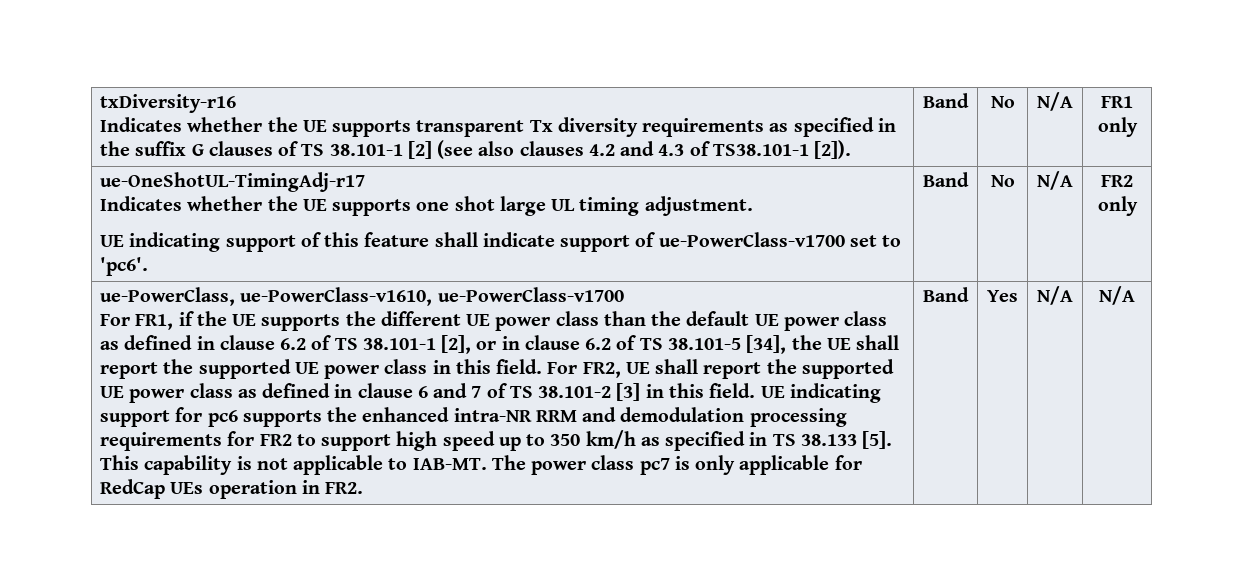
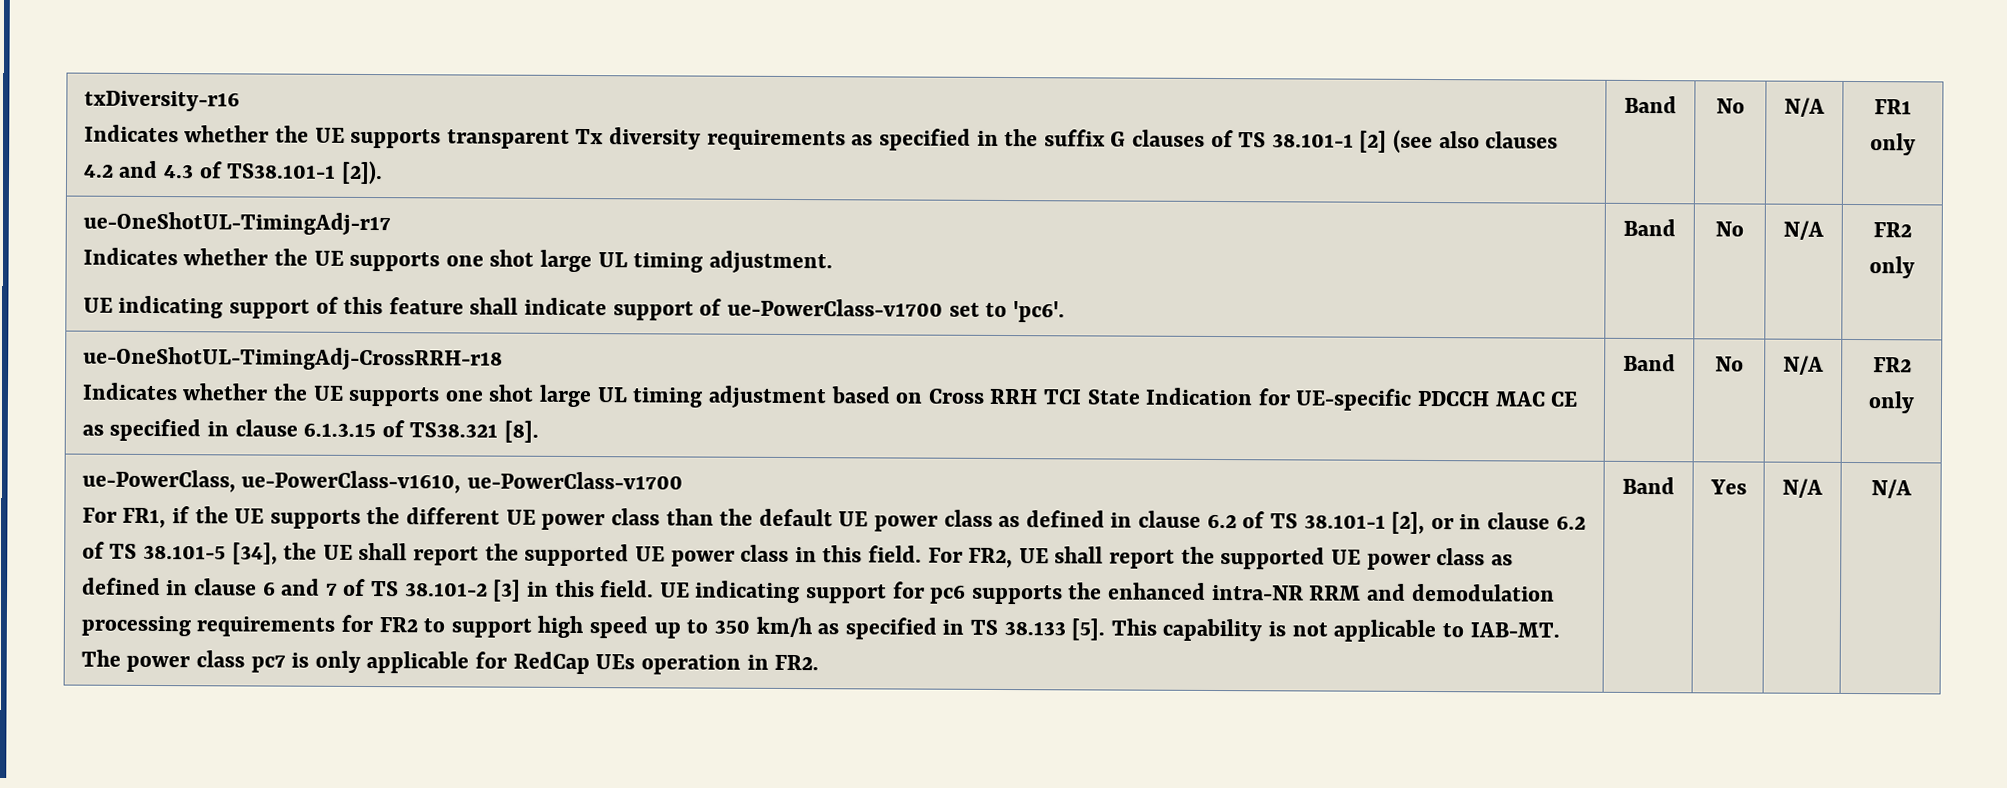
(1138, 206) none -> [82,346,503,371] [81,382,1579,411] [81,418,540,443] [1623,353,1676,372] [1715,356,1744,372] [1783,355,1824,375] [1872,357,1912,373] [1868,391,1915,414] // ue-OneShotUL-TimingAdj-CrossRRH-r18 // Indicates whether the UE supports one shot large UL timing adjustment based on Cross RRH TCI State Indication for UE-specific PDCCH MAC CE as specified in clause 6.1.3.15 of TS38.321 [8]. | Band | No | N/A | FR2 only

